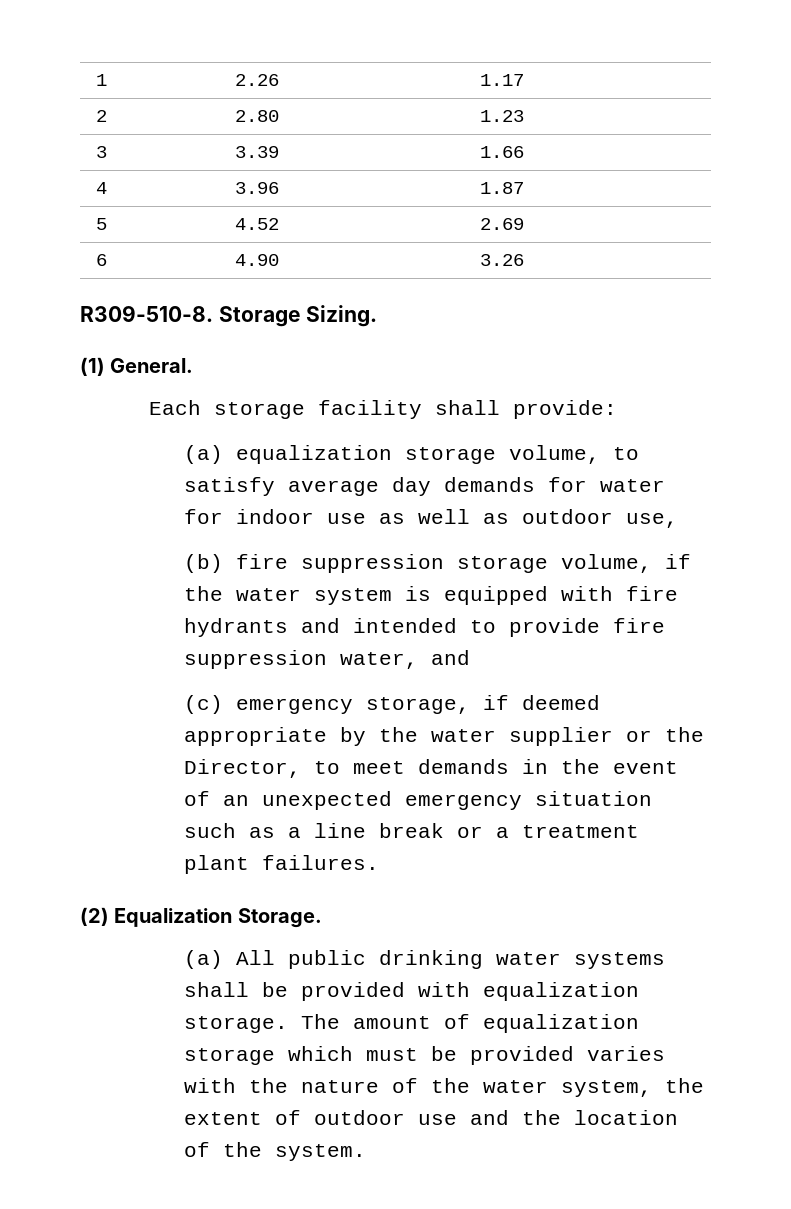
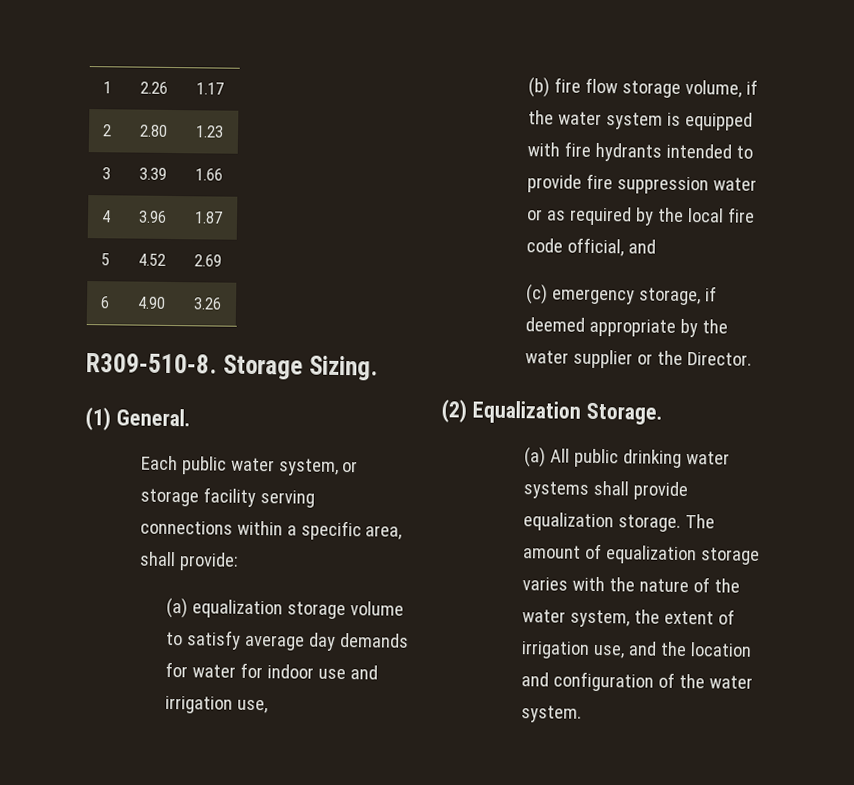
[214,400,423,419] storage facility -> [181,456,359,476] [139,487,315,508] [139,520,403,541] public water system, or storage facility serving connections within a specific area,
[509,445,601,464] volume, -> [350,601,405,616] volume
[379,509,614,524] as well as outdoor -> [350,665,379,680] [165,695,234,714] and irrigation
[301,554,445,573] suppression -> [585,77,619,94] flow
[301,618,341,633] and -> (663, 152) none
[340,652,419,669] water, -> [713,177,758,191] [527,206,756,226] [526,237,625,257] water or as required by the local fire code official,
[184,759,679,778] [184,791,653,810] [184,823,640,838] [184,855,380,874] Director, to meet demands in the event of an unexpected emergency situation such as a line break or a treatment plant failures. -> [687,352,753,366] Director.
[262,982,471,1001] be provided with -> [633,481,689,501] provide
[288,1046,575,1065] which must be provided -> (761, 556) none
[314,1110,458,1125] outdoor use -> [521,641,626,659] irrigation use,
[184,1142,263,1157] of the -> [521,671,754,692] and configuration of the water

